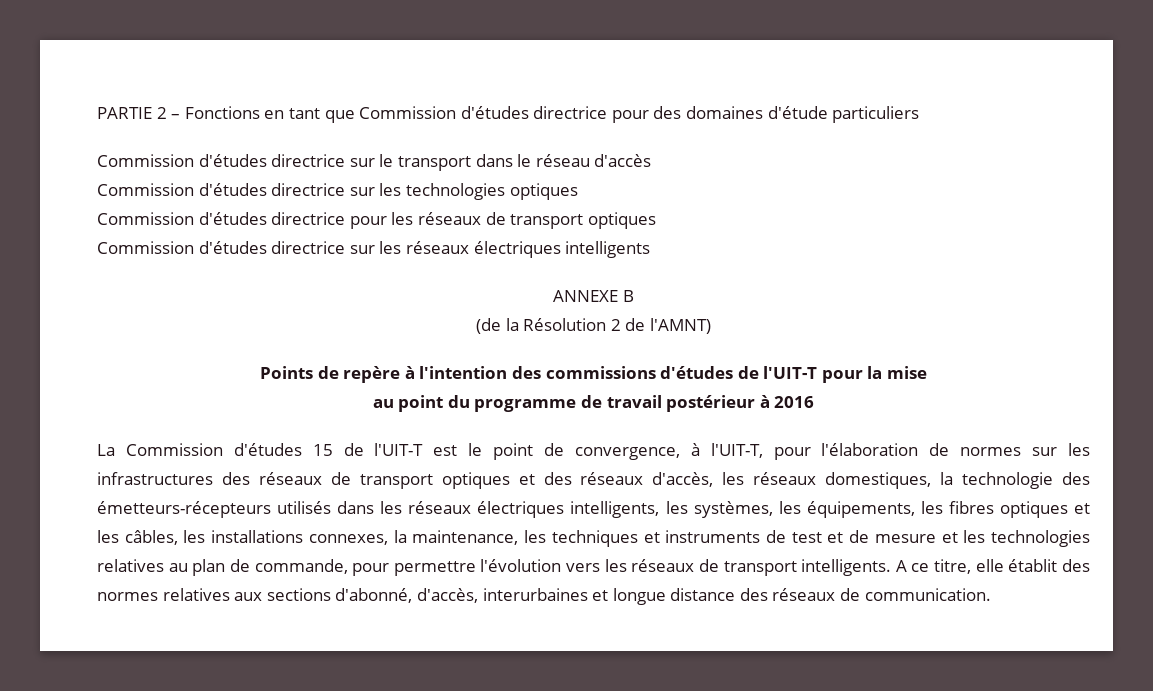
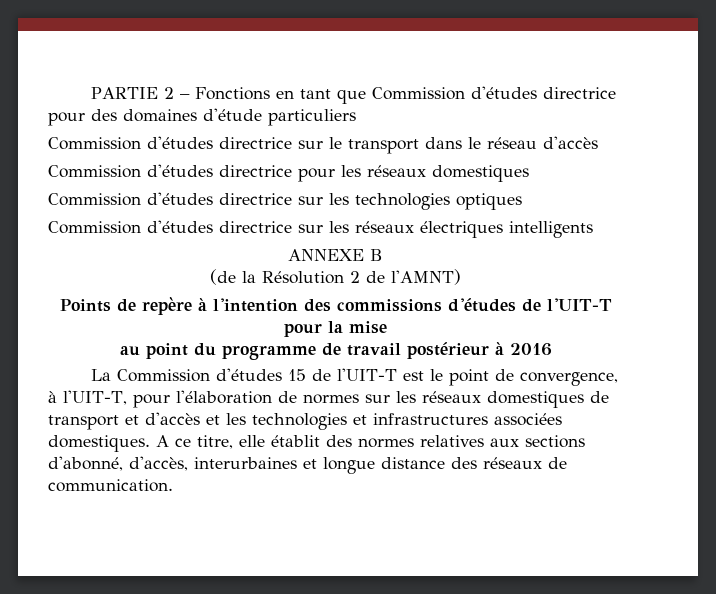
[349,183,578,200] [97,212,584,229] sur les technologies optiques // Commission d'études directrice pour les réseaux de transport -> [298,165,529,182] [48,192,450,210] pour les réseaux domestiques // Commission d'études directrice sur les technologies
[97,472,1090,489] [97,501,1090,518] [97,530,1090,547] [97,559,892,576] infrastructures des réseaux de transport optiques et des réseaux d'accès, les réseaux domestiques, la technologie des émetteurs-récepteurs utilisés dans les réseaux électriques intelligents, les systèmes, les équipements, les fibres optiques et les câbles, les installations connexes, la maintenance, les techniques et instruments de test et de mesure et les technologies relatives au plan de commande, pour permettre l'évolution vers les réseaux de transport intelligents. -> [421,391,609,408] [48,412,562,430] [48,435,150,452] réseaux domestiques de transport et d'accès et les technologies et infrastructures associées domestiques.

